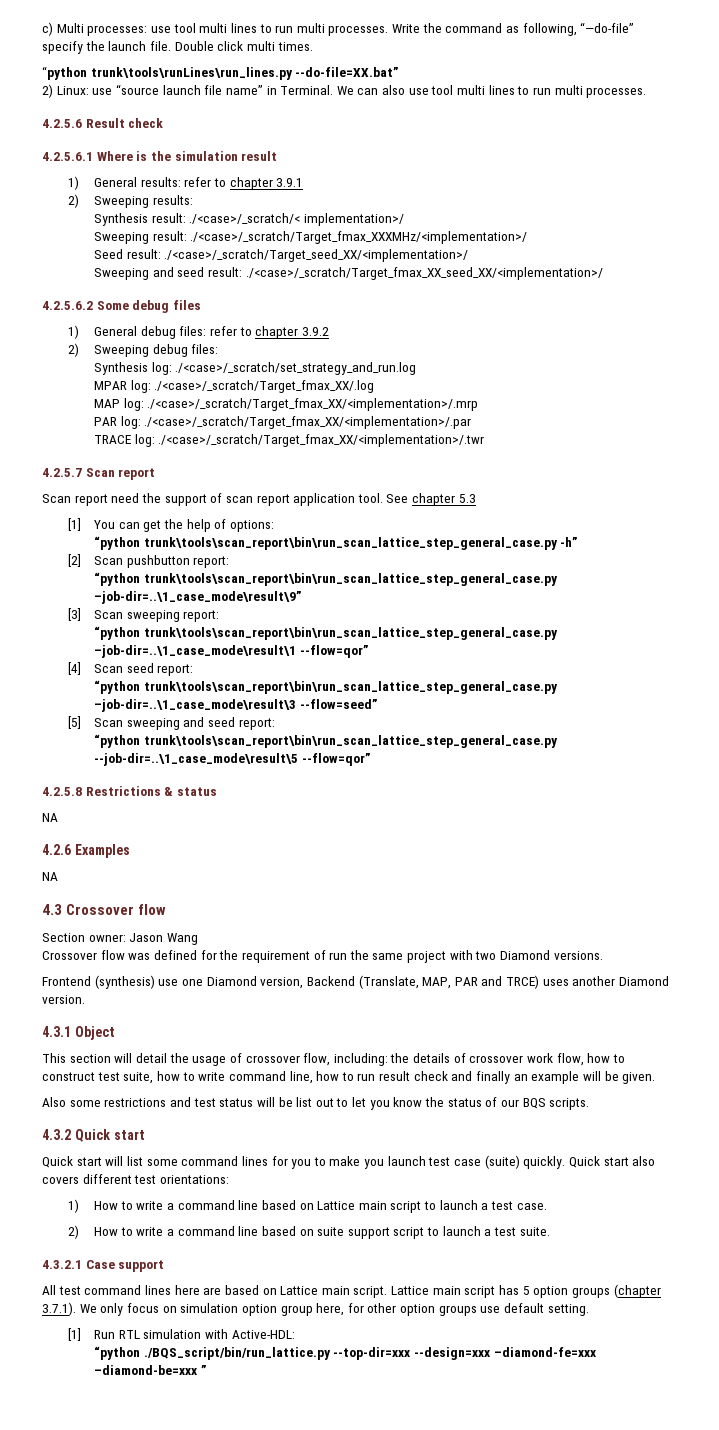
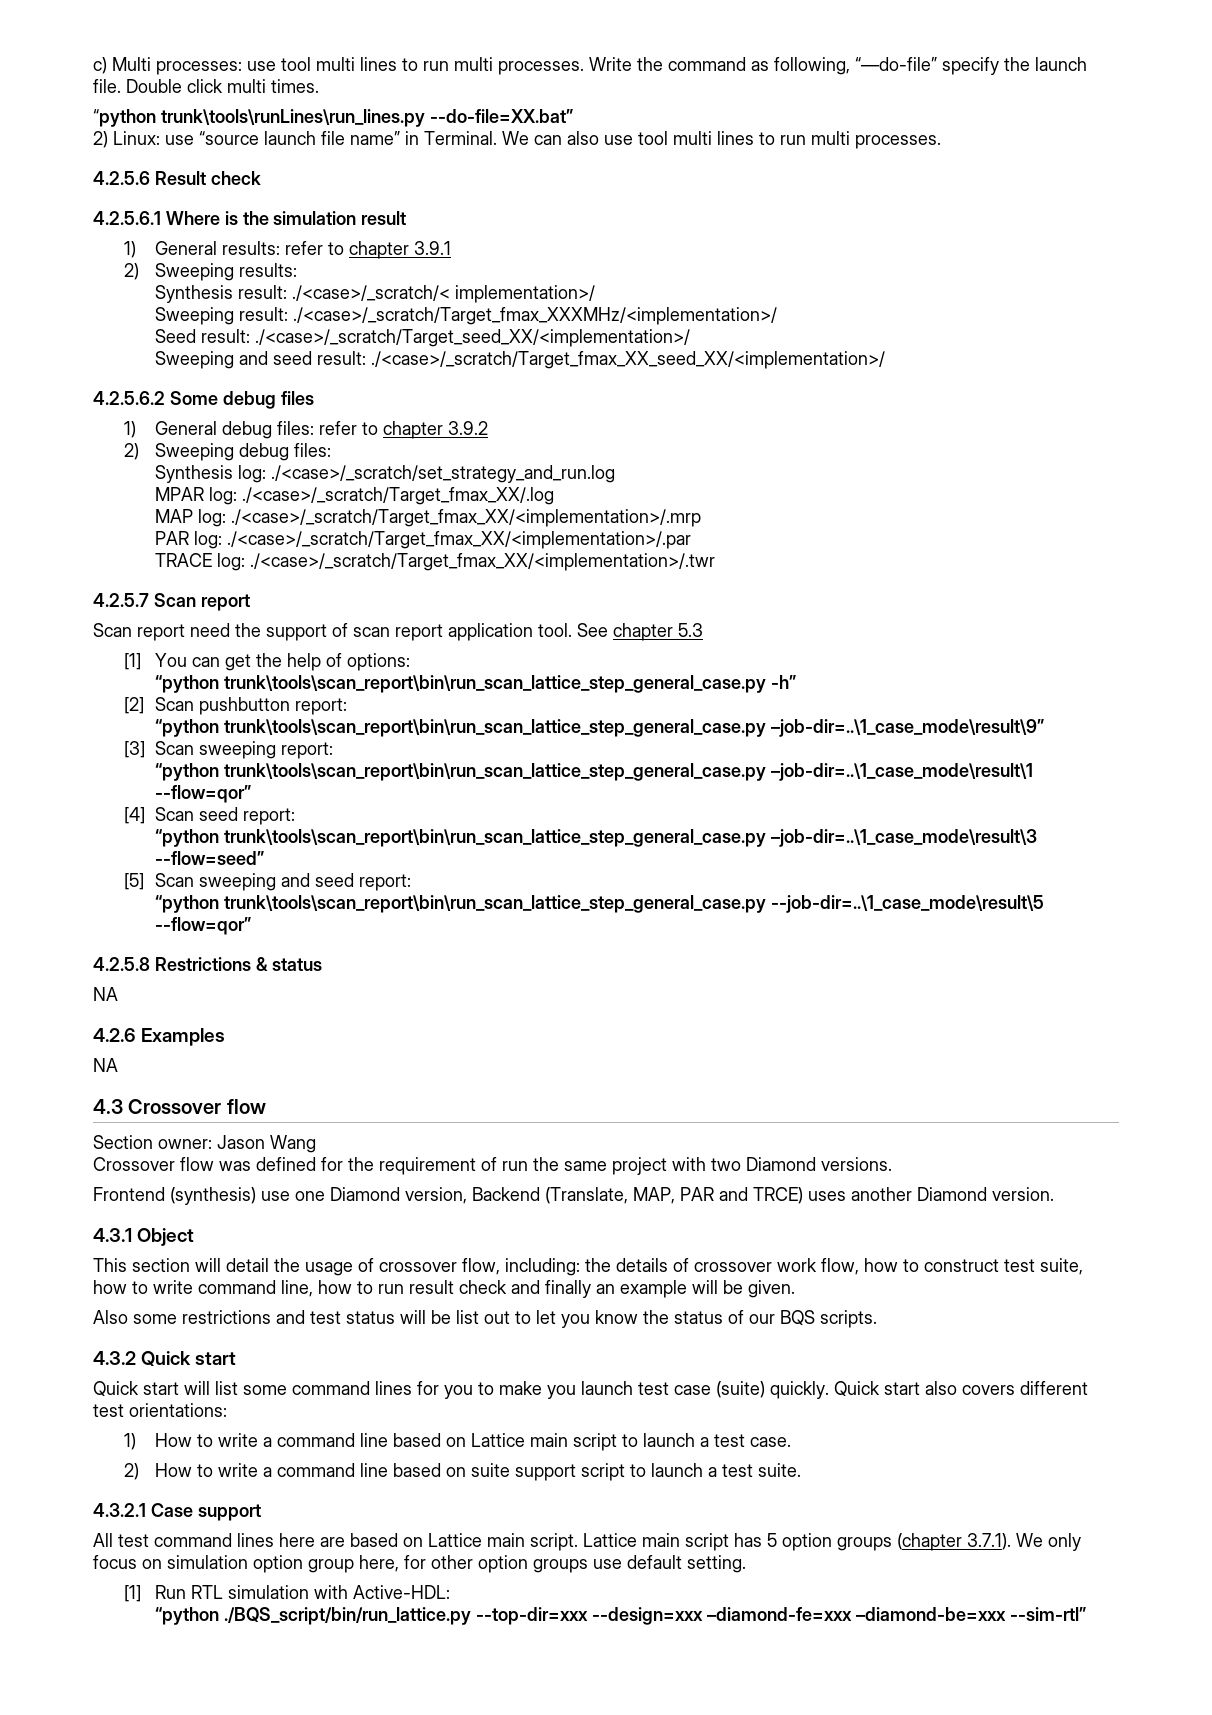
[200,1365,207,1375] ” -> [1009,1607,1086,1621] --sim-rtl”

